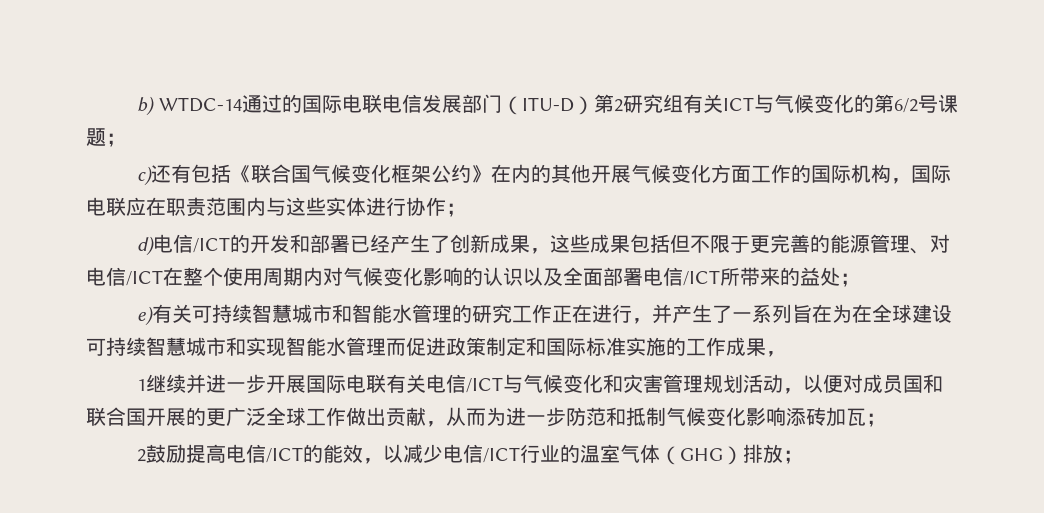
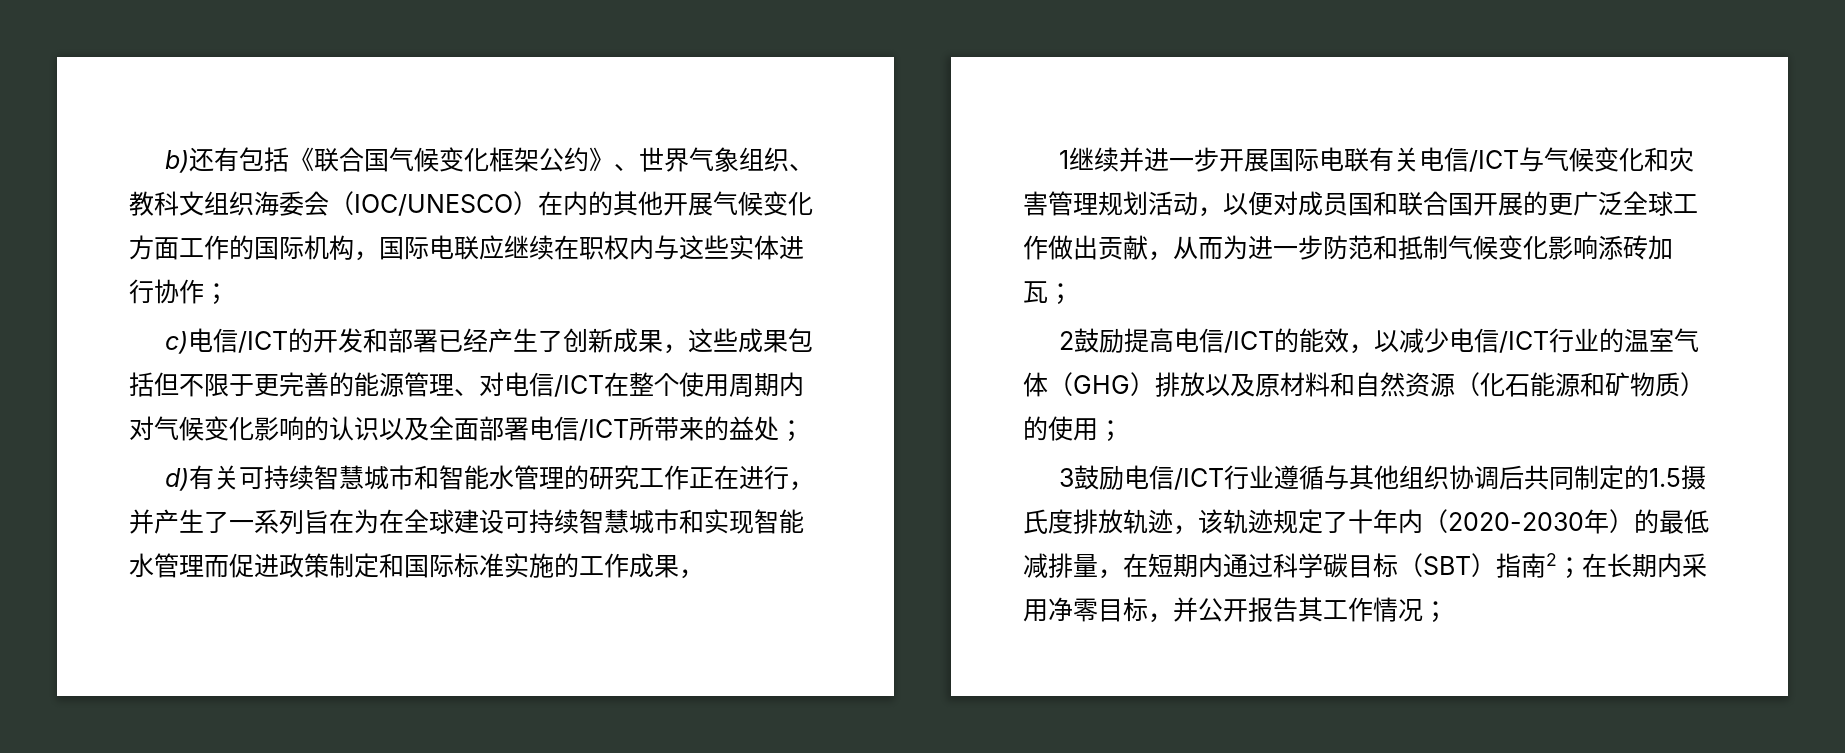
[158,94,958,115] [86,128,126,147] [137,166,154,186] WTDC-14通过的国际电联电信发展部门（ITU-D）第2研究组有关ICT与气候变化的第6/2号课题； // c) -> (190, 161) none
(492, 174) none -> [614,147,815,172] [129,191,538,216] 、世界气象组织、教科文组织海委会（IOC/UNESCO）
[146,197,246,217] 在职责范围 -> [504,235,629,260] 继续在职权
[137,236,156,256] d) -> [165,331,189,354] c)
[137,306,155,326] e) -> [165,468,190,491] d)
(784, 453) none -> [1205,372,1705,397] [1023,416,1123,442] [1059,465,1707,490] [1023,509,1709,535] [1023,553,1707,579] [1023,597,1423,623] 以及原材料和自然资源（化石能源和矿物质）的使用； // 3鼓励电信/ICT行业遵循与其他组织协调后共同制定的1.5摄氏度排放轨迹，该轨迹规定了十年内（2020-2030年）的最低减排量，在短期内通过科学碳目标（SBT）指南2；在长期内采用净零目标，并公开报告其工作情况

